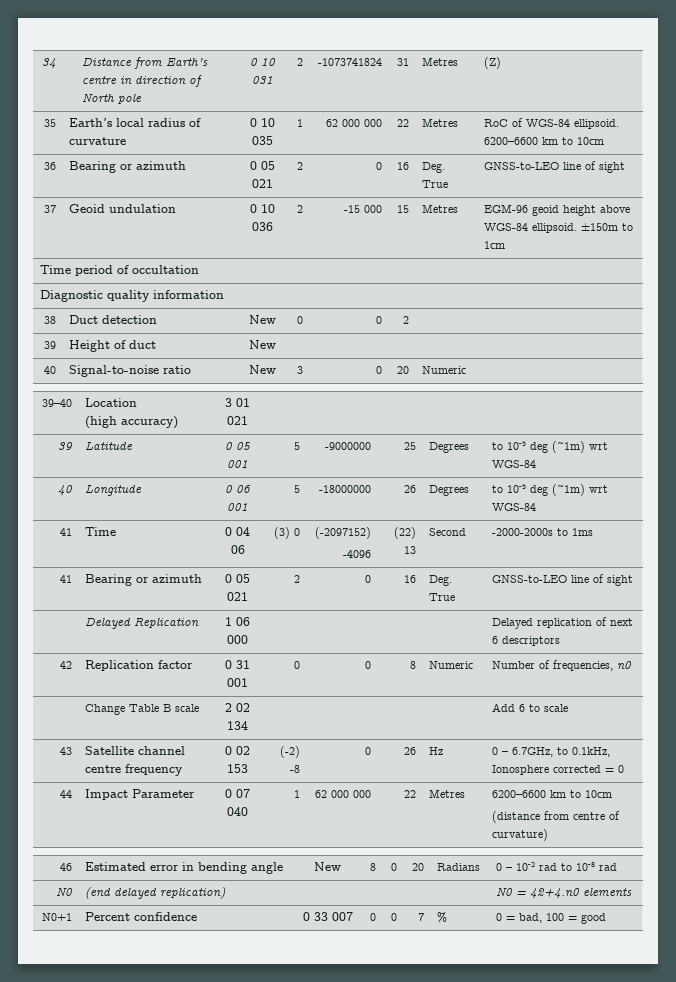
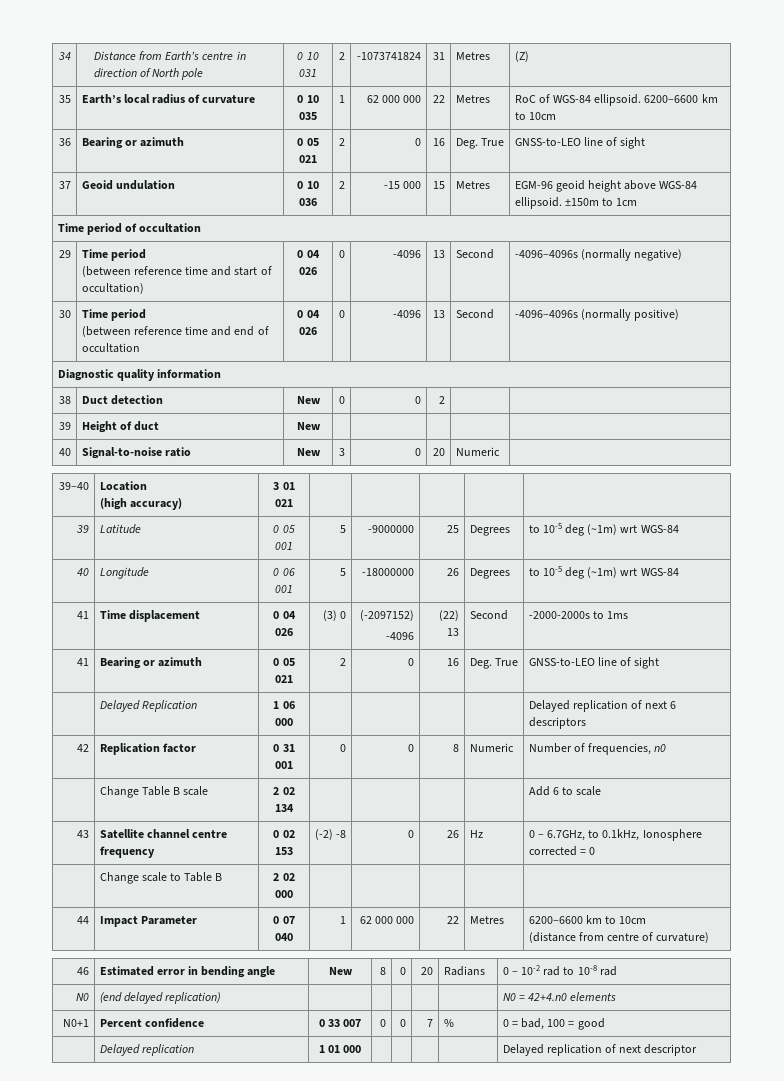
(200, 269) none -> [59,250,72,258] [81,249,146,261] [81,266,272,277] [81,283,144,294] [297,250,320,258] [299,267,317,275] [339,250,346,258] [393,250,422,258] [433,250,446,258] [455,249,494,259] [514,249,682,261] [59,310,72,318] [81,309,146,321] [81,326,269,337] [81,343,140,353] [297,310,320,318] [299,327,317,335] [339,310,346,318] [393,310,422,318] [433,310,446,318] [455,309,494,319] [514,309,679,321] // 29 | Time period // (between reference time and start of occultation) | 0 04 026 | 0 | -4096 | 13 | Second | -4096–4096s (normally negative) // 30 | Time period // (between reference time and end of occultation | 0 04 026 | 0 | -4096 | 13 | Second | -4096–4096s (normally positive)
[225,527,250,536] [230,545,245,554] | 0 04 06 -> [128,610,200,622] [273,611,296,619] [275,628,293,636] displacement | 0 04 026
(625, 769) none -> [99,872,223,884] [273,873,295,881] [275,890,293,898] // | Change scale to Table B | 2 02 000 | | | | |
(607, 918) none -> [99,1044,194,1056] [318,1045,362,1053] [502,1044,698,1056] // | Delayed replication | 1 01 000 | | | | | Delayed replication of next descriptor

